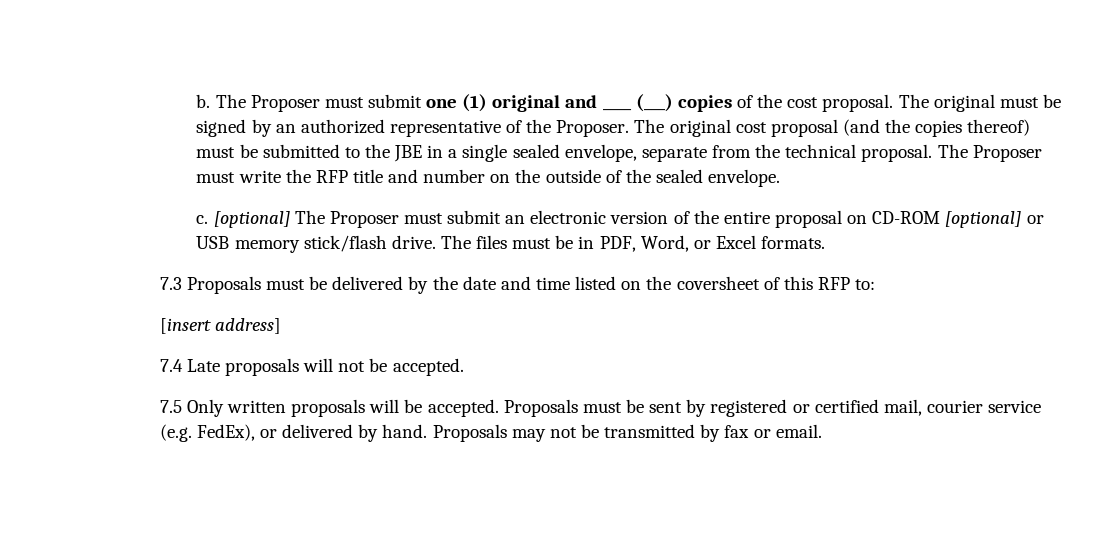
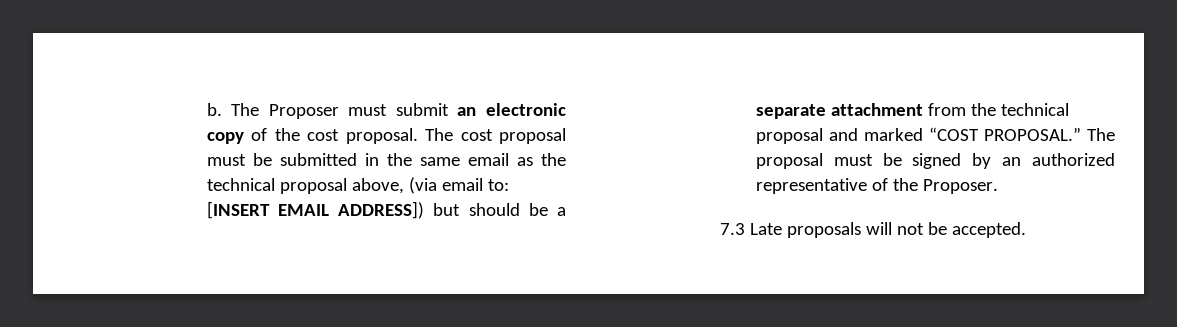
[426,94,598,112] [602,94,732,112] one (1) original and ____ (___) copies -> [457,103,566,116] [206,132,244,144] an electronic copy
[933,94,995,112] original -> [460,128,566,144] [206,153,567,166] [206,177,509,194] [206,201,566,219] [755,103,1069,119] [755,127,1115,144] [755,153,823,169] cost proposal must be submitted in the same email as the technical proposal above, (via email to: [INSERT EMAIL ADDRESS]) but should be a separate attachment from the technical proposal and marked “COST PROPOSAL.” The proposal
[634,119,1031,137] [196,144,1042,162] [196,169,781,187] [196,210,1044,228] [196,235,826,253] [159,276,876,294] [159,318,281,334] [159,359,183,372] The original cost proposal (and the copies thereof) must be submitted to the JBE in a single sealed envelope, separate from the technical proposal. The Proposer must write the RFP title and number on the outside of the sealed envelope. // c. [optional] The Proposer must submit an electronic version of the entire proposal on CD-ROM [optional] or USB memory stick/flash drive. The files must be in PDF, Word, or Excel formats. // 7.3 Proposals must be delivered by the date and time listed on the coversheet of this RFP to: // [insert address] // 7.4 -> [719,223,745,235] // 7.3
[159,399,1042,417] [159,424,822,442] // 7.5 Only written proposals will be accepted. Proposals must be sent by registered or certified mail, courier service (e.g. FedEx), or delivered by hand. Proposals may not be transmitted by fax or email. -> (1026, 230) none

